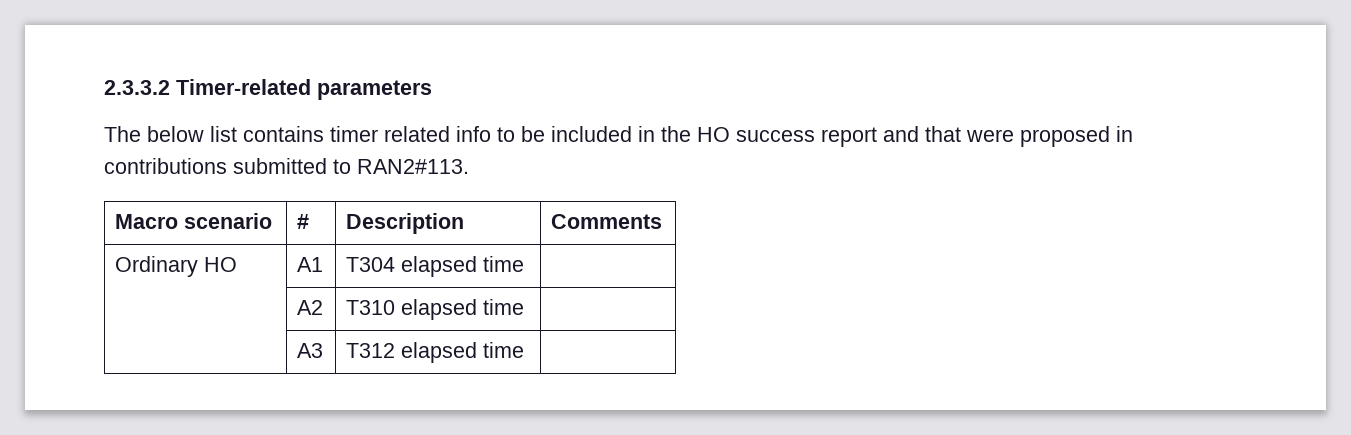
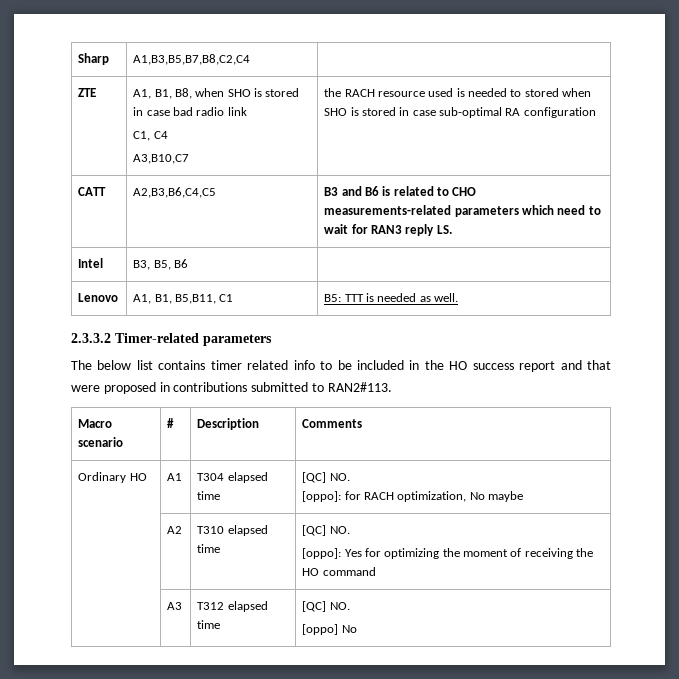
(104, 87) none -> [78,53,110,65] [133,54,251,65] [78,88,97,97] [133,88,300,99] [133,107,247,116] [133,131,168,141] [133,154,190,164] [324,88,592,97] [324,107,596,118] [78,187,107,196] [133,187,217,198] [324,186,477,196] [324,205,601,217] [324,224,452,236] [78,258,104,268] [133,259,188,270] [78,293,119,302] [133,294,234,304] [324,293,459,302] Sharp | A1,B3,B5,B7,B8,C2,C4 | // ZTE | A1, B1, B8, when SHO is stored in case bad radio link // C1, C4 // A3,B10,C7 | the RACH resource used is needed to stored when SHO is stored in case sub-optimal RA configuration // CATT | A2,B3,B6,C4,C5 | B3 and B6 is related to CHO measurements-related parameters which need to wait for RAN3 reply LS. // Intel | B3, B5, B6 | // Lenovo | A1, B1, B5,B11, C1 | B5: TTT is needed as well. //
[297,300,324,315] [346,299,525,320] // | A2 | T310 elapsed time | -> [302,472,350,483] [302,491,524,502] [167,526,183,534] [197,525,268,536] [197,544,221,553] [302,525,350,536] [302,548,594,559] [302,567,376,576] [QC] NO. // [oppo]: for RACH optimization, No maybe // | A2 | T310 elapsed time | [QC] NO. // [oppo]: Yes for optimizing the moment of receiving the HO command
(525, 350) none -> [302,601,350,612] [302,624,357,635] [QC] NO. // [oppo] No

